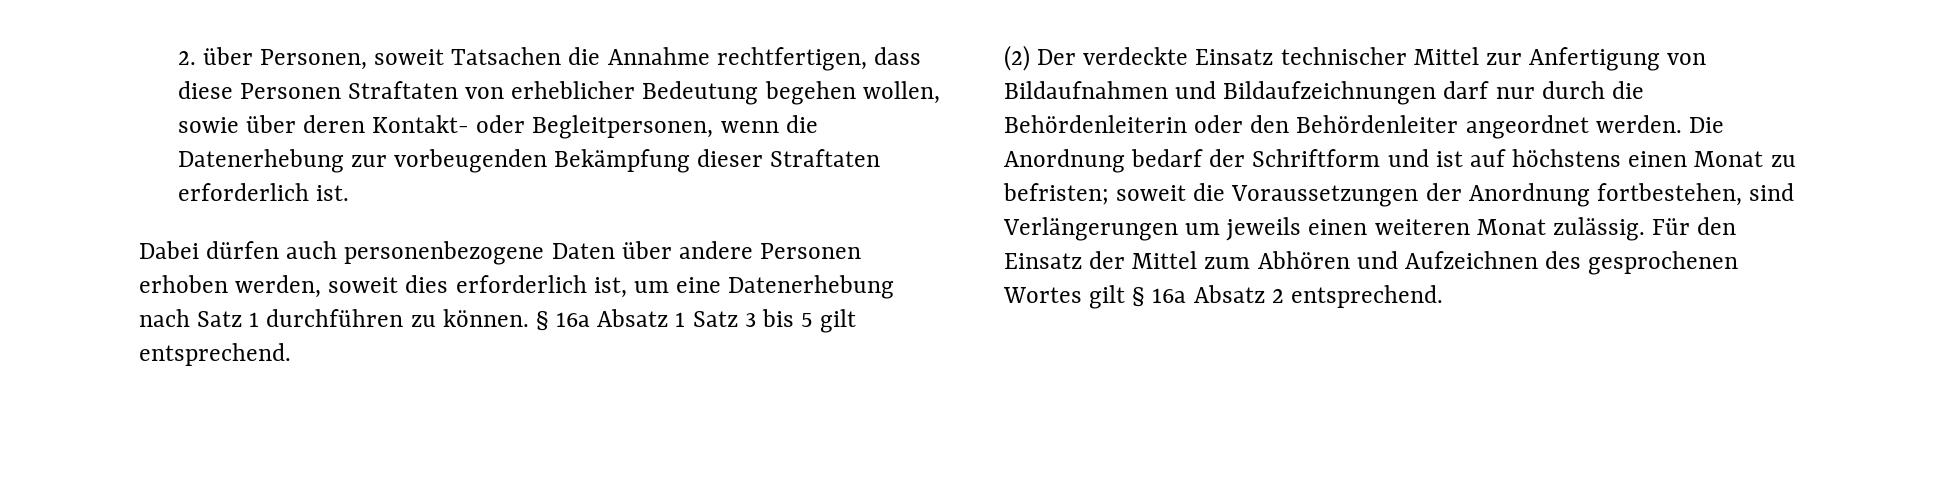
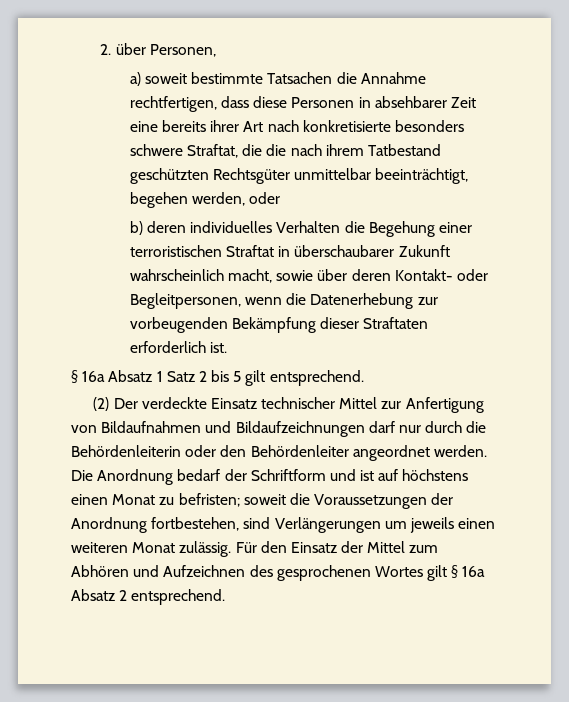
[374,49,445,65] soweit -> [129,72,264,86] // a) soweit bestimmte
[347,81,940,105] Straftaten von erheblicher Bedeutung begehen wollen, -> [358,96,476,108] [129,120,464,132] [129,144,441,158] [129,168,469,184] [129,192,281,208] [129,221,472,237] [129,245,450,257] [129,269,273,283] in absehbarer Zeit eine bereits ihrer Art nach konkretisierte besonders schwere Straftat, die die nach ihrem Tatbestand geschützten Rechtsgüter unmittelbar beeinträchtigt, begehen werden, oder // b) deren individuelles Verhalten die Begehung einer terroristischen Straftat in überschaubarer Zukunft wahrscheinlich macht,
[139,241,862,265] [139,275,895,299] [139,309,529,327] Dabei dürfen auch personenbezogene Daten über andere Personen erhoben werden, soweit dies erforderlich ist, um eine Datenerhebung nach Satz 1 durchführen zu können. -> (228, 347) none
[744,313,756,327] 3 -> [198,371,207,382] 2

